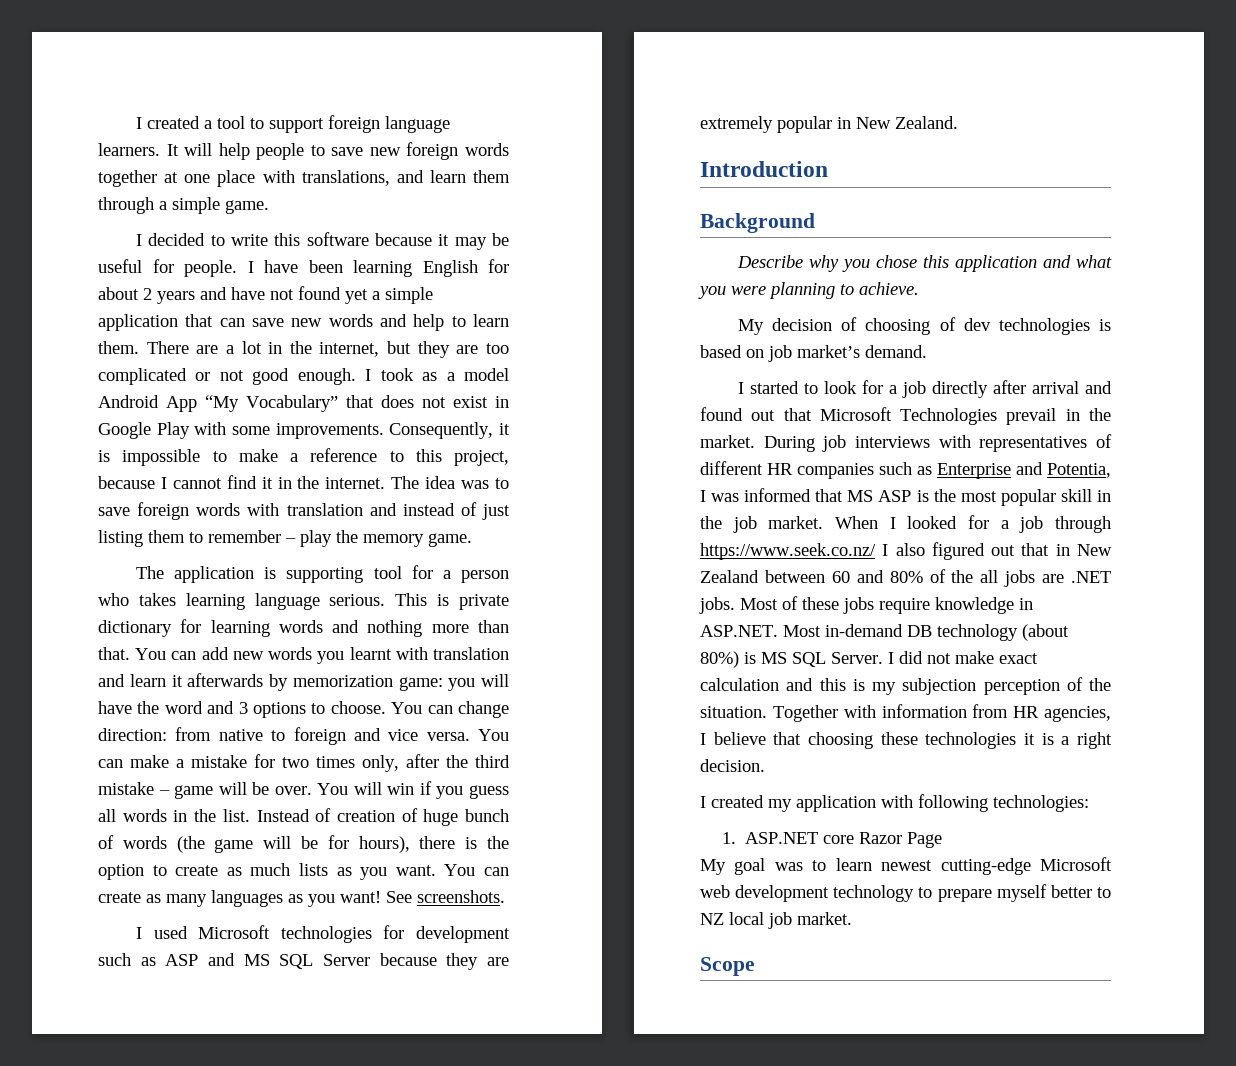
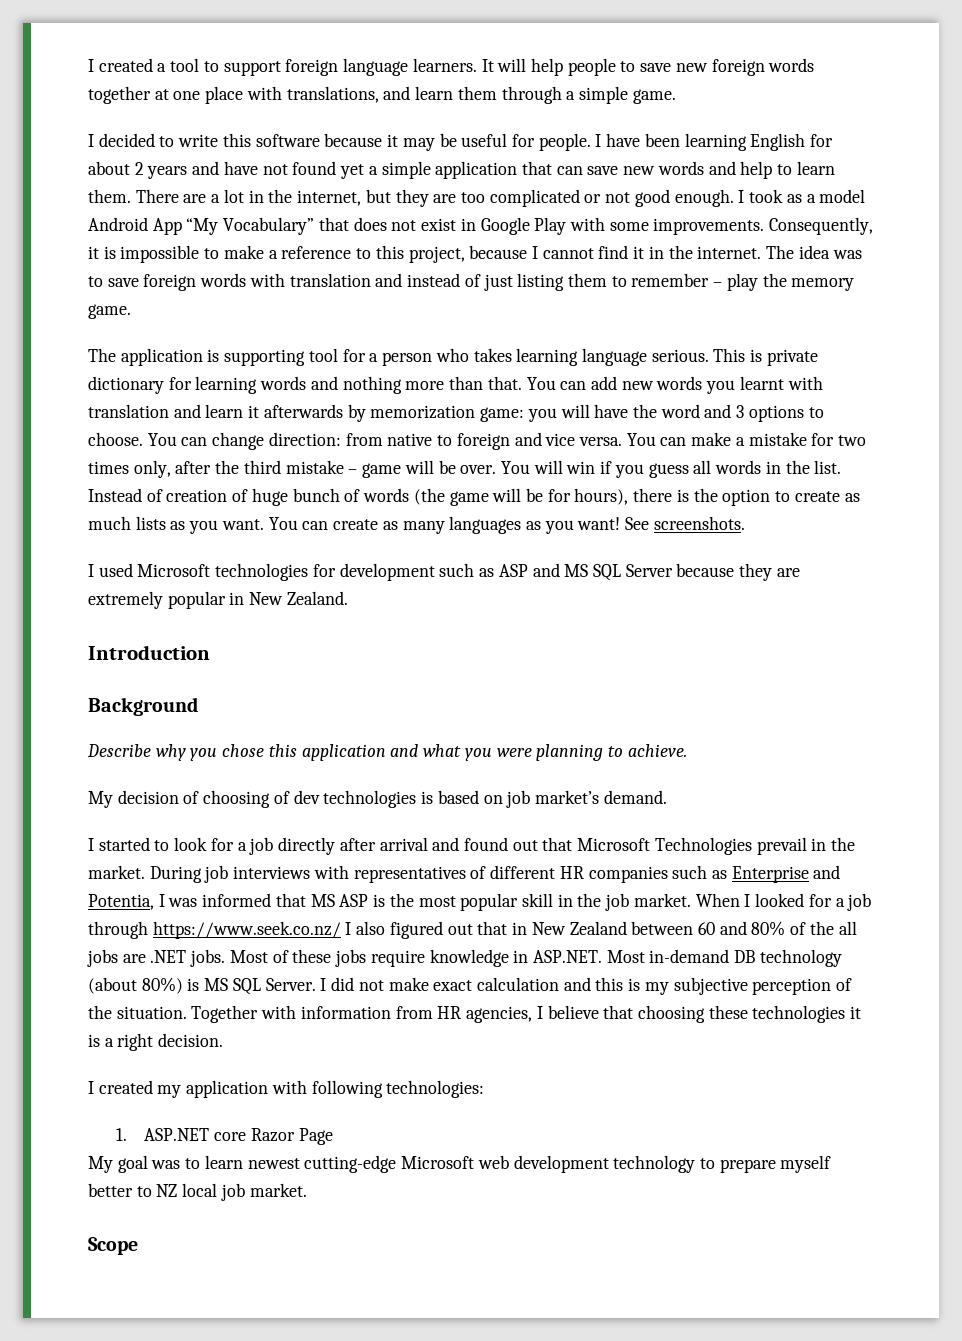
[902,678,977,695] subjection -> [673,977,748,995] subjective

